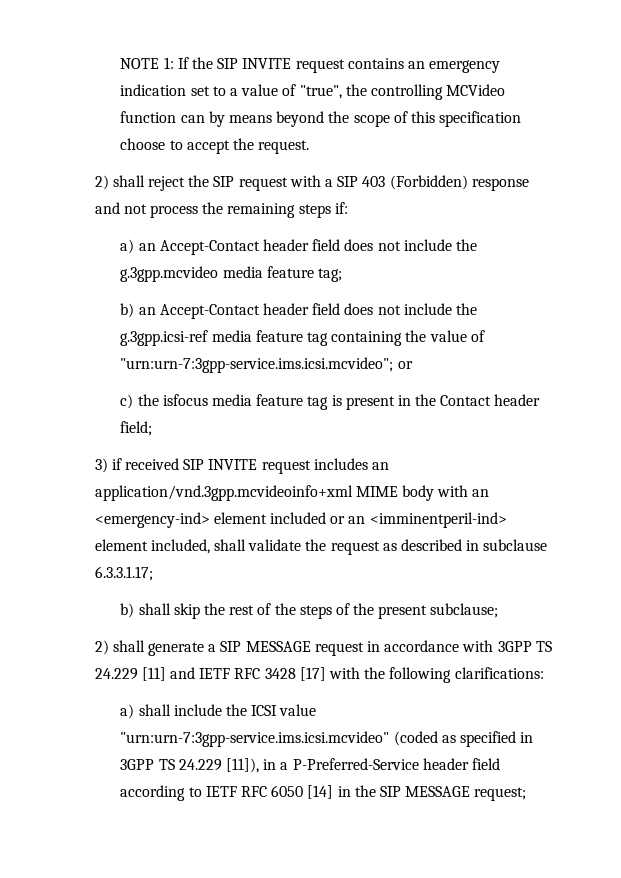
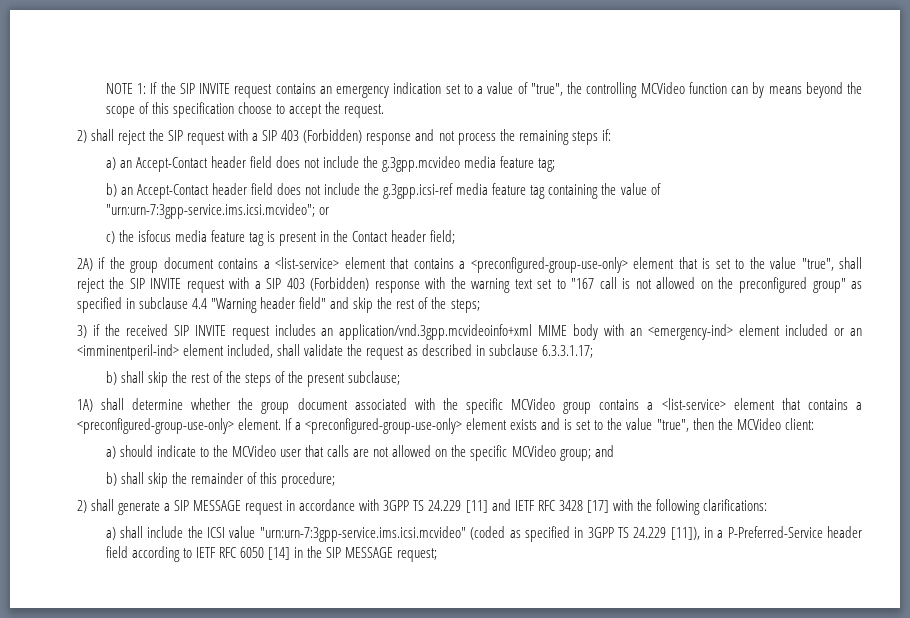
(153, 428) none -> [76,257,862,273] [76,277,862,293] [76,297,480,313] // 2A) if the group document contains a <list-service> element that contains a <preconfigured-group-use-only> element that is set to the value "true", shall reject the SIP INVITE request with a SIP 403 (Forbidden) response with the warning text set to "167 call is not allowed on the preconfigured group" as specified in subclause 4.4 "Warning header field" and skip the rest of the steps;
(122, 464) none -> [104,324,120,336] the
(499, 610) none -> [76,398,863,414] [76,418,814,434] [105,445,614,461] [105,472,336,488] // 1A) shall determine whether the group document associated with the specific MCVideo group contains a <list-service> element that contains a <preconfigured-group-use-only> element. If a <preconfigured-group-use-only> element exists and is set to the value "true", then the MCVideo client: // a) should indicate to the MCVideo user that calls are not allowed on the specific MCVideo group; and // b) shall skip the remainder of this procedure;

